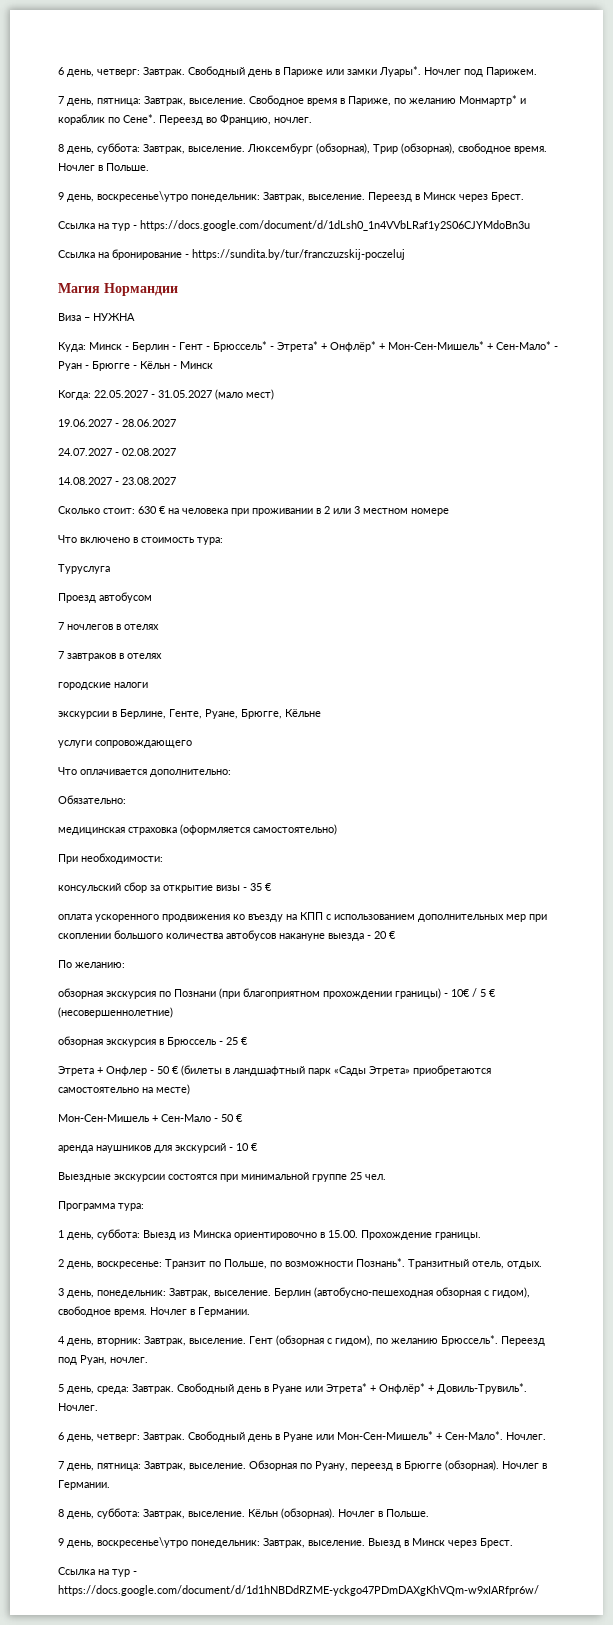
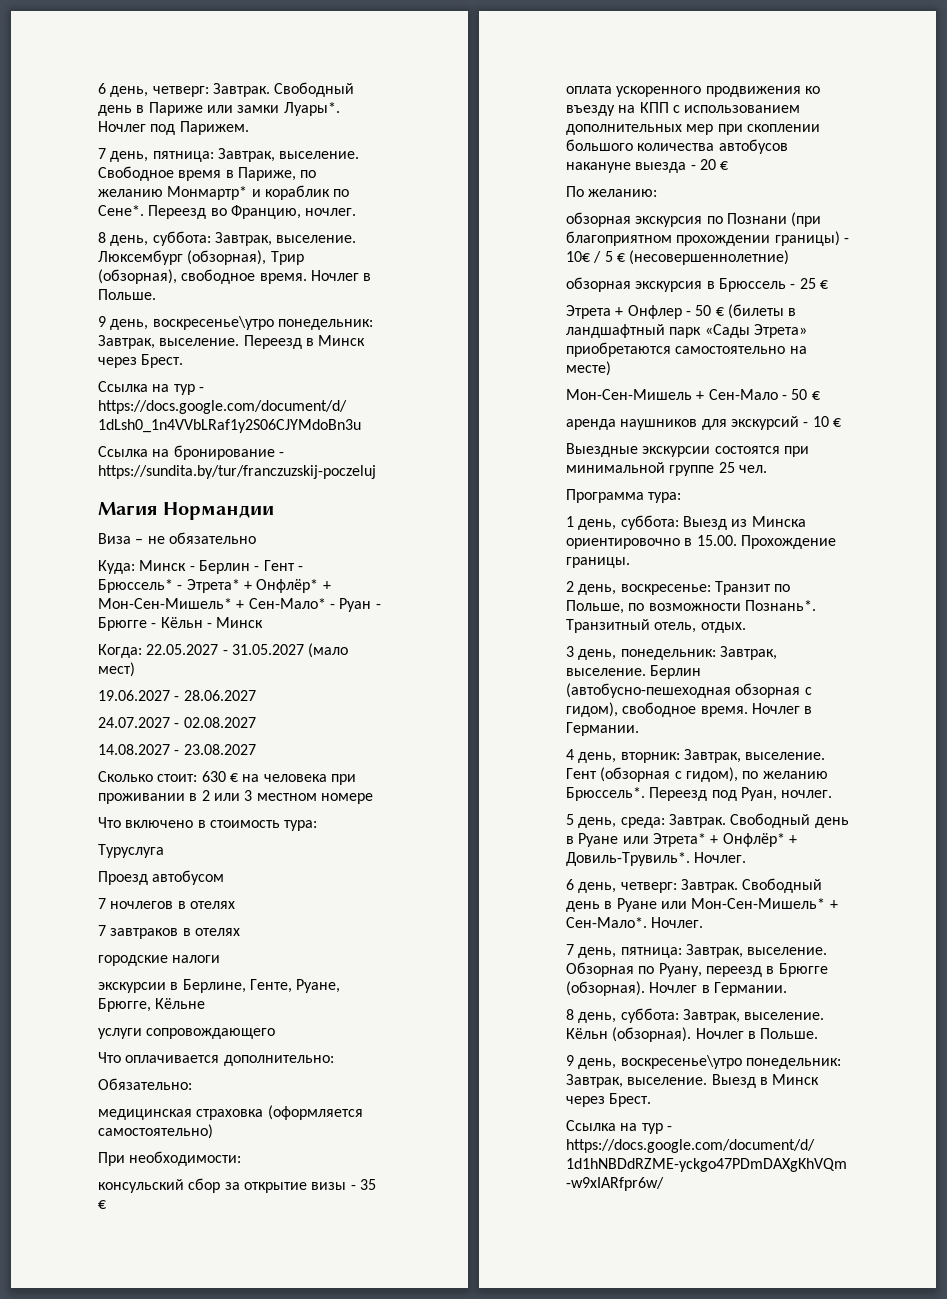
[93,313,135,321] НУЖНА -> [147,532,256,544] не обязательно

